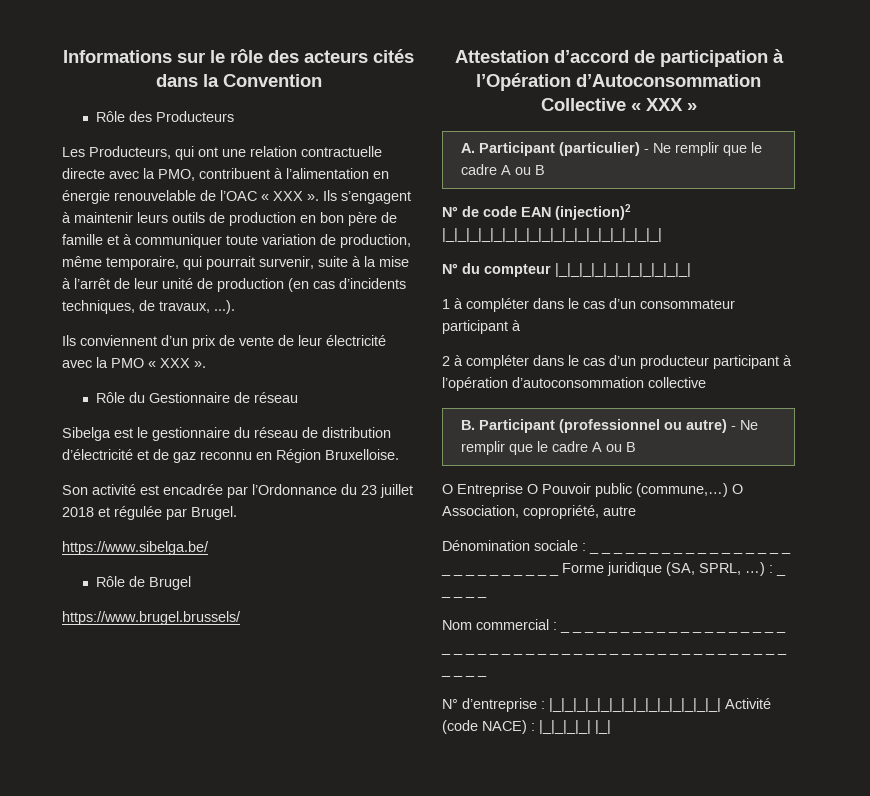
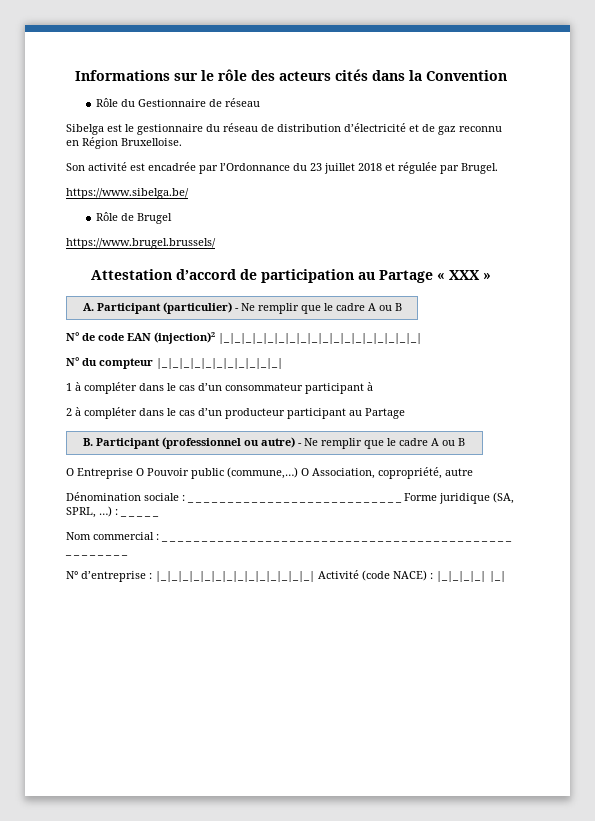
[95,111,234,122] [62,146,382,160] [62,168,389,181] [62,190,411,204] [62,212,397,226] [62,234,411,248] [62,256,409,270] [62,278,406,292] [62,300,235,314] [62,335,386,349] [62,357,206,368] // Rôle des Producteurs // Les Producteurs, qui ont une relation contractuelle directe avec la PMO, contribuent à l’alimentation en énergie renouvelable de l’OAC « XXX ». Ils s’engagent à maintenir leurs outils de production en bon père de famille et à communiquer toute variation de production, même temporaire, qui pourrait survenir, suite à la mise à l’arrêt de leur unité de production (en cas d’incidents techniques, de travaux, ...). // Ils conviennent d’un prix de vente de leur électricité avec la PMO « XXX ». -> (507, 75) none
[772,49,784,63] [476,73,761,91] [540,98,626,111] à l’Opération d’Autoconsommation Collective -> [358,270,433,283] au Partage
[783,355,792,366] [442,377,706,391] à l’opération d’autoconsommation collective -> [349,408,405,419] au Partage

